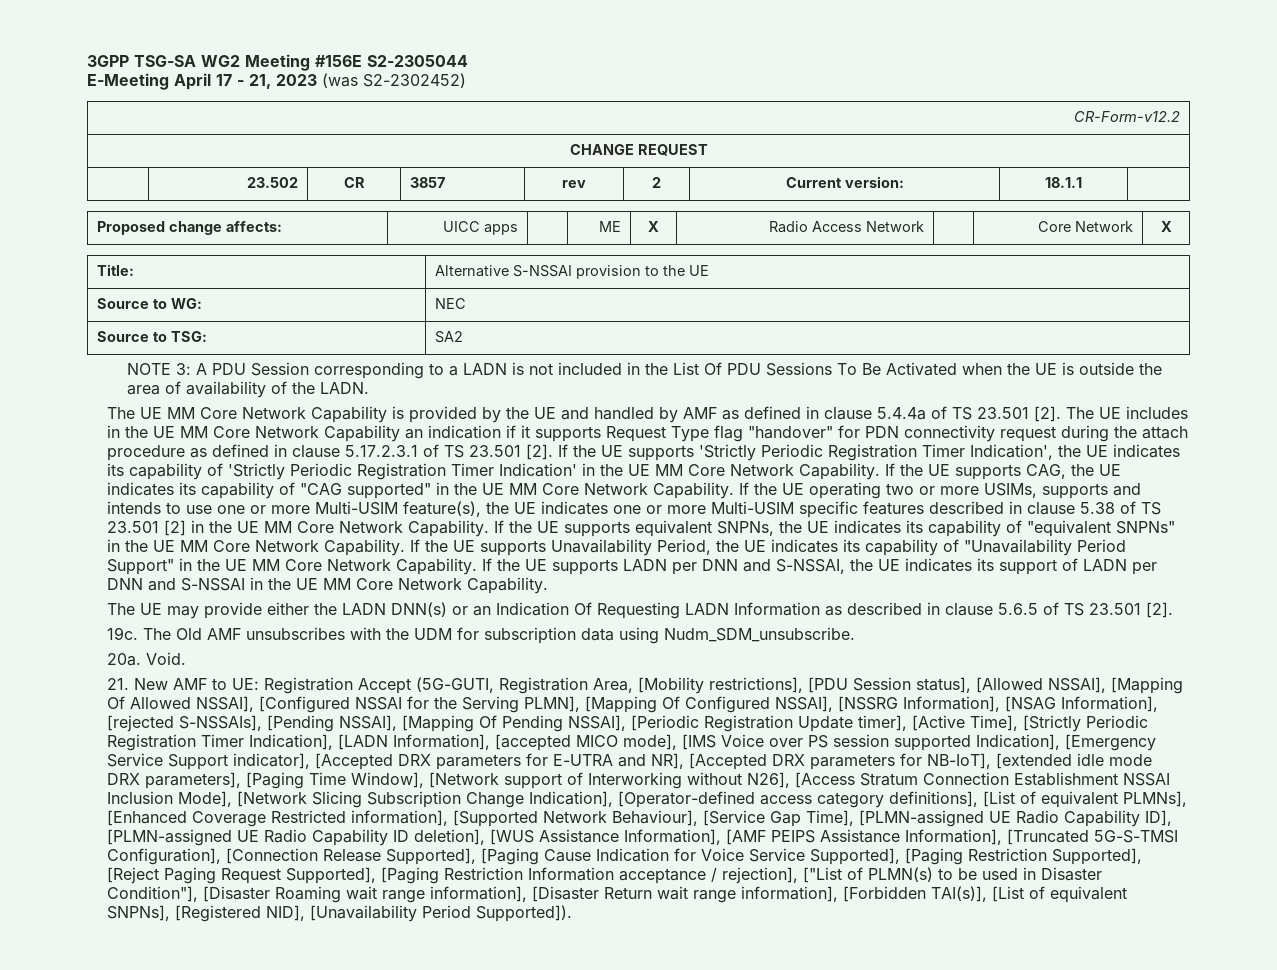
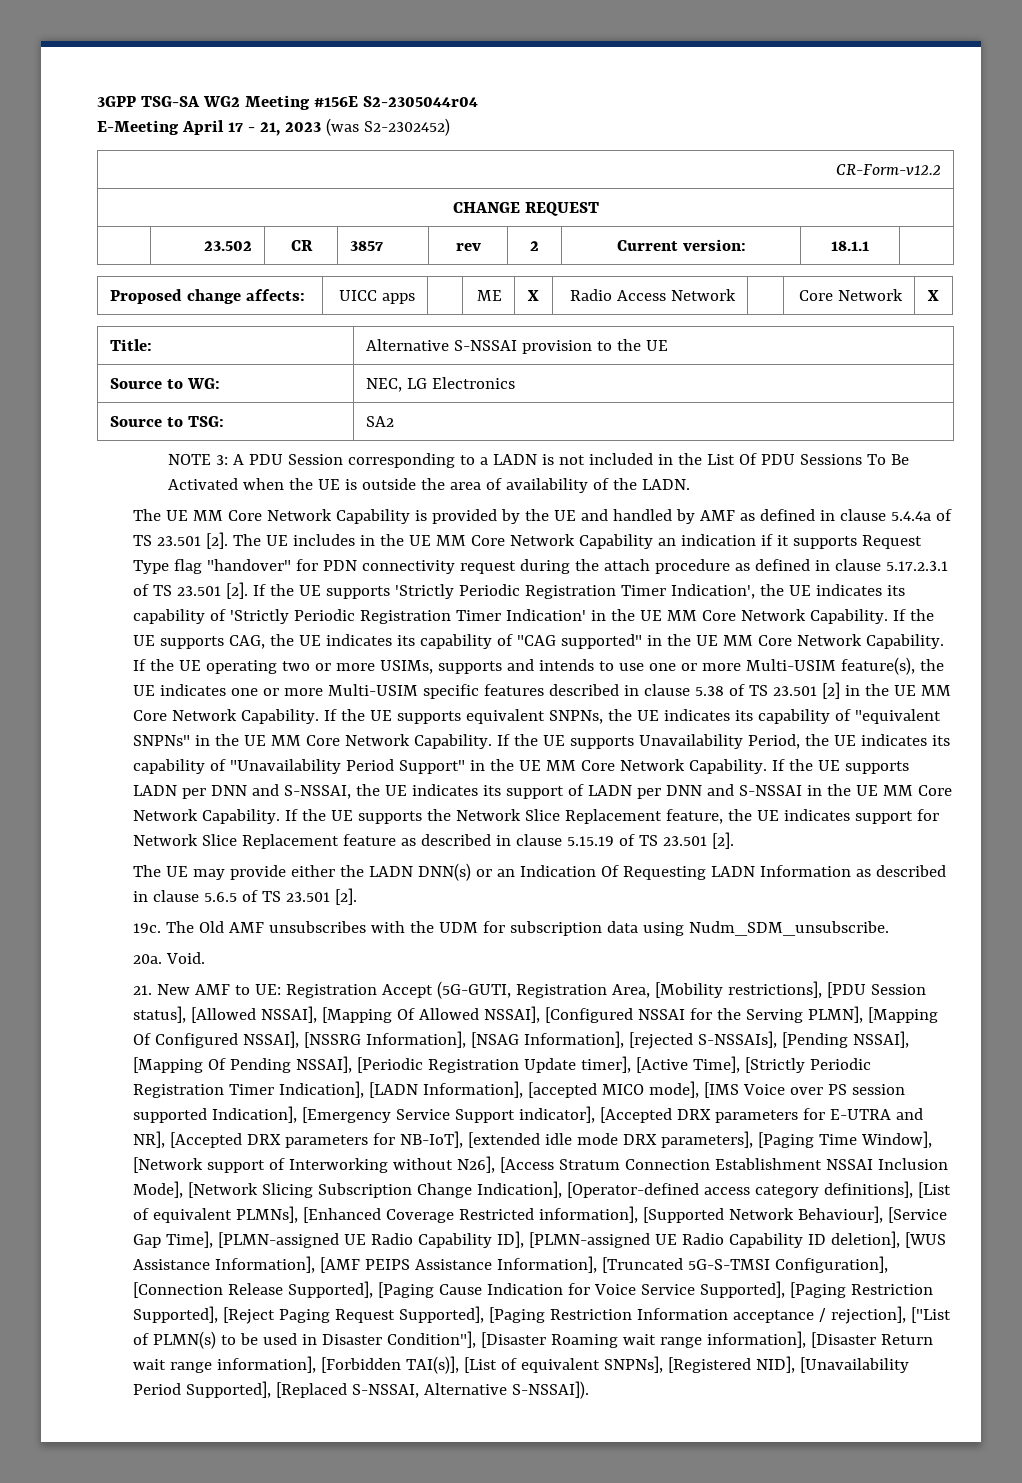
[367,55,468,67] S2-2305044 -> [362,96,478,107] S2-2305044r04
[435,298,467,309] NEC -> [365,377,515,392] NEC, LG Electronics
(549, 585) none -> [284,809,939,824] [132,832,734,849] If the UE supports the Network Slice Replacement feature, the UE indicates support for Network Slice Replacement feature as described in clause 5.15.19 of TS 23.501 [2].
[476,905,573,922] Supported]). -> [185,1381,589,1399] Supported], [Replaced S-NSSAI, Alternative S-NSSAI]).

